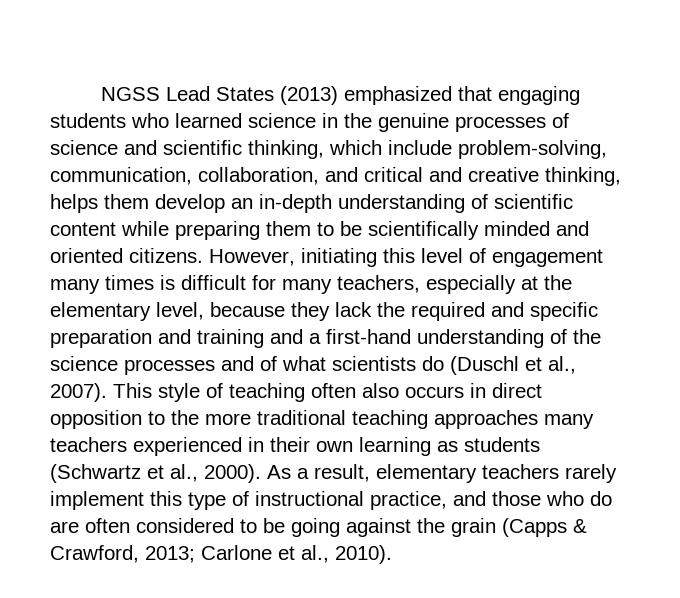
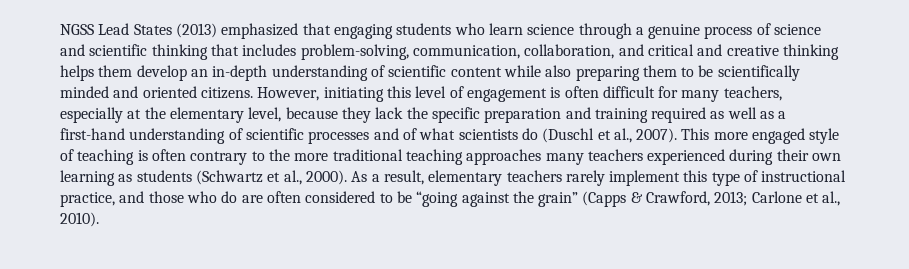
[175,113,546,132] learned science in the genuine processes -> [488,23,753,39] learn science through a genuine process
[248,140,452,159] thinking, which include -> [151,44,297,60] thinking that includes
[545,167,621,186] thinking, -> [782,44,839,60] thinking
(169, 228) none -> [545,65,572,77] also
[50,275,175,294] many times is -> [550,86,599,98] is often
[411,302,524,321] required and -> (428, 113) none
[270,329,303,344] and -> [651,107,775,123] required as well as
[573,329,601,344] [50,356,118,371] the science -> [245,128,304,140] scientific
(152, 390) none -> [713,128,806,144] more engaged
[311,383,542,398] [50,410,142,429] often also occurs in direct opposition -> [137,149,248,165] is often contrary
[248,437,264,452] in -> [729,149,774,165] during
[291,518,340,537] going -> [416,191,459,207] “going
[451,518,496,537] grain -> [538,192,579,207] grain”

